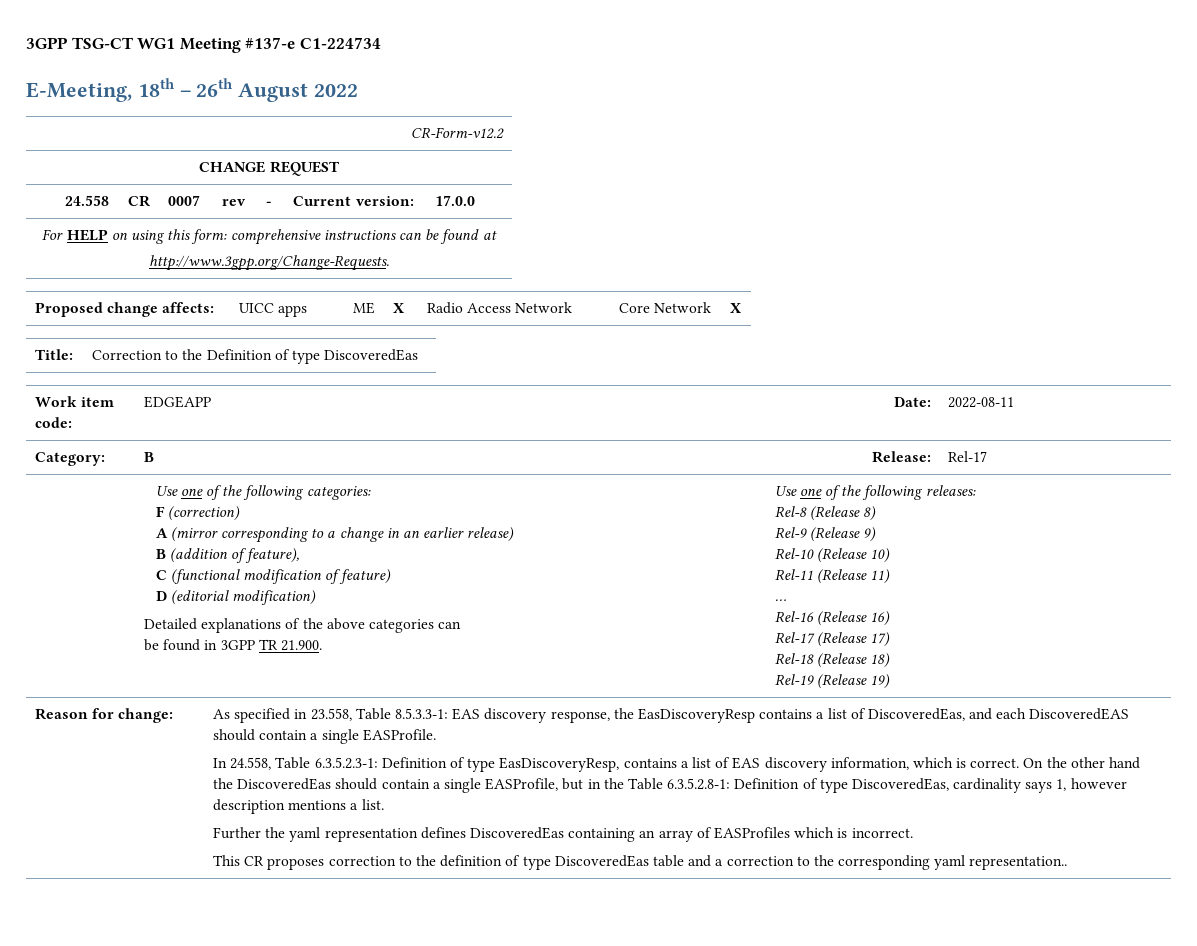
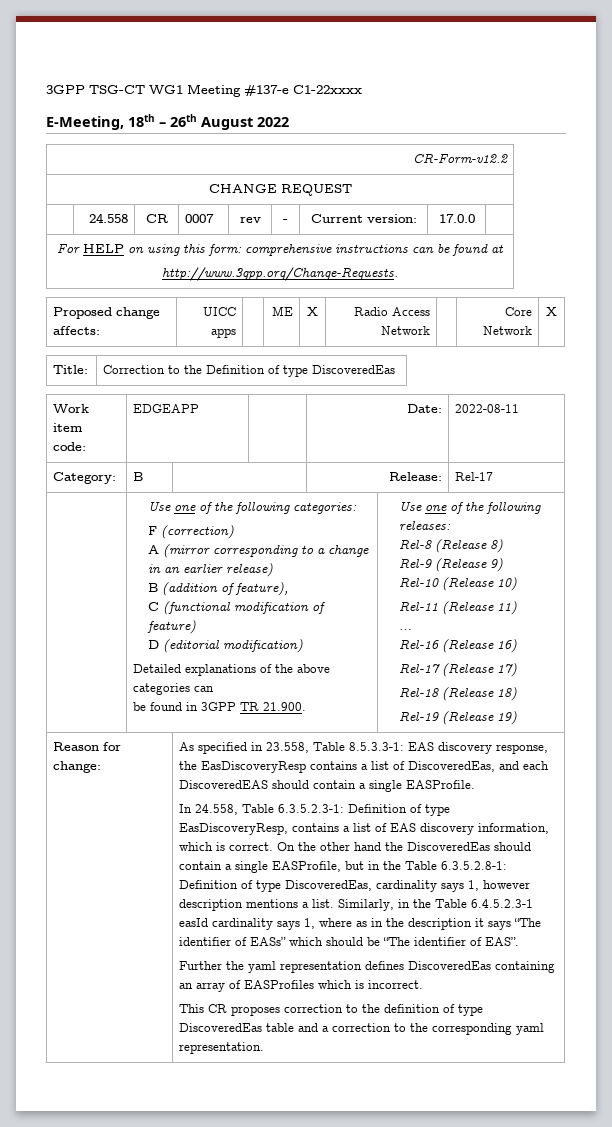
[299,37,381,49] C1-224734 -> [293,85,362,94] C1-22xxxx
(384, 804) none -> [338,899,534,911] [179,918,542,930] [179,937,520,946] Similarly, in the Table 6.4.5.2.3-1 easId cardinality says 1, where as in the description it says “The identifier of EASs” which should be “The identifier of EAS”.
[969,856,1068,870] representation.. -> [179,1042,265,1054] representation.

